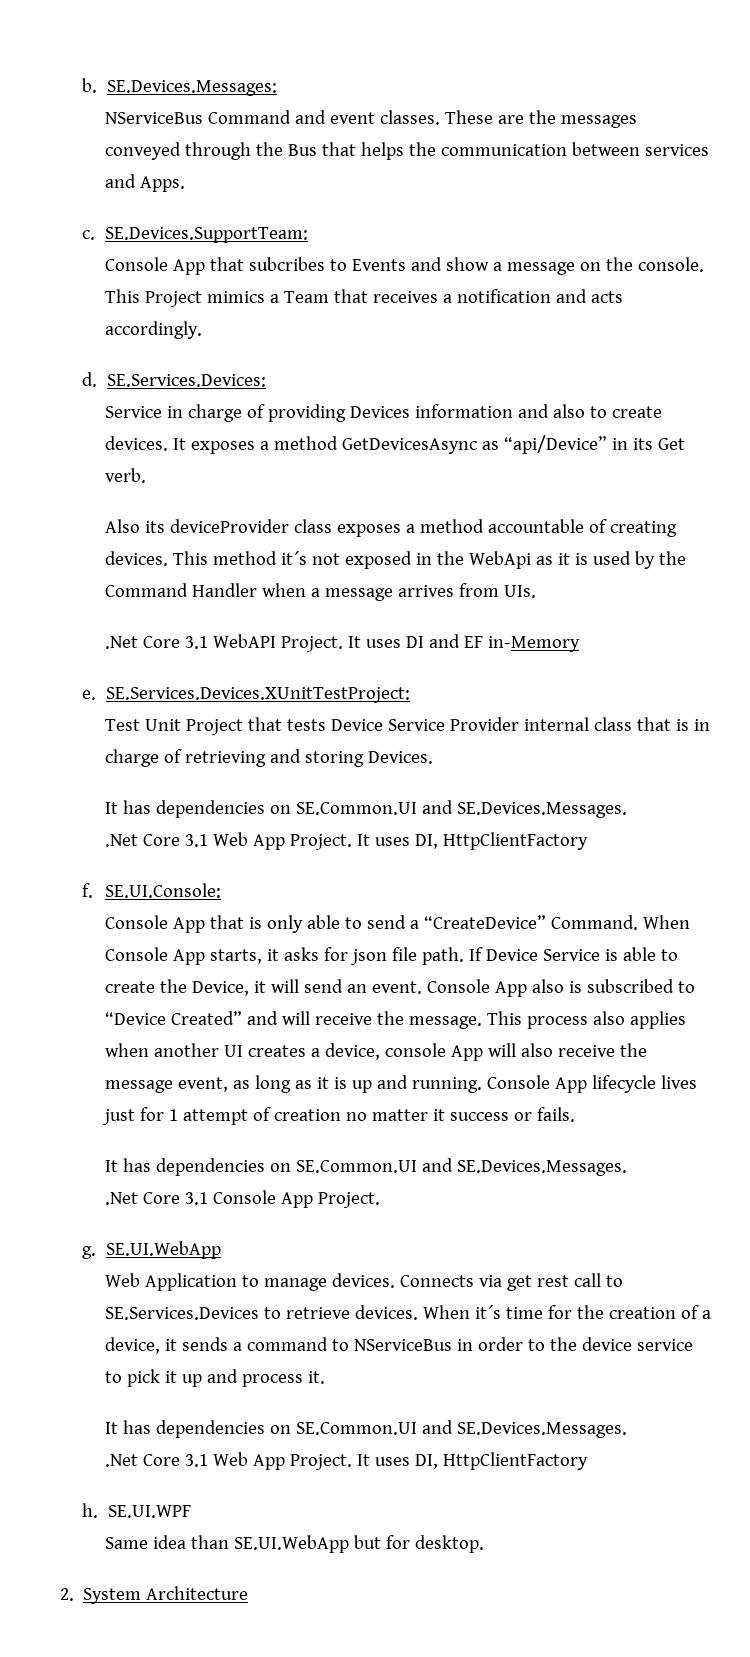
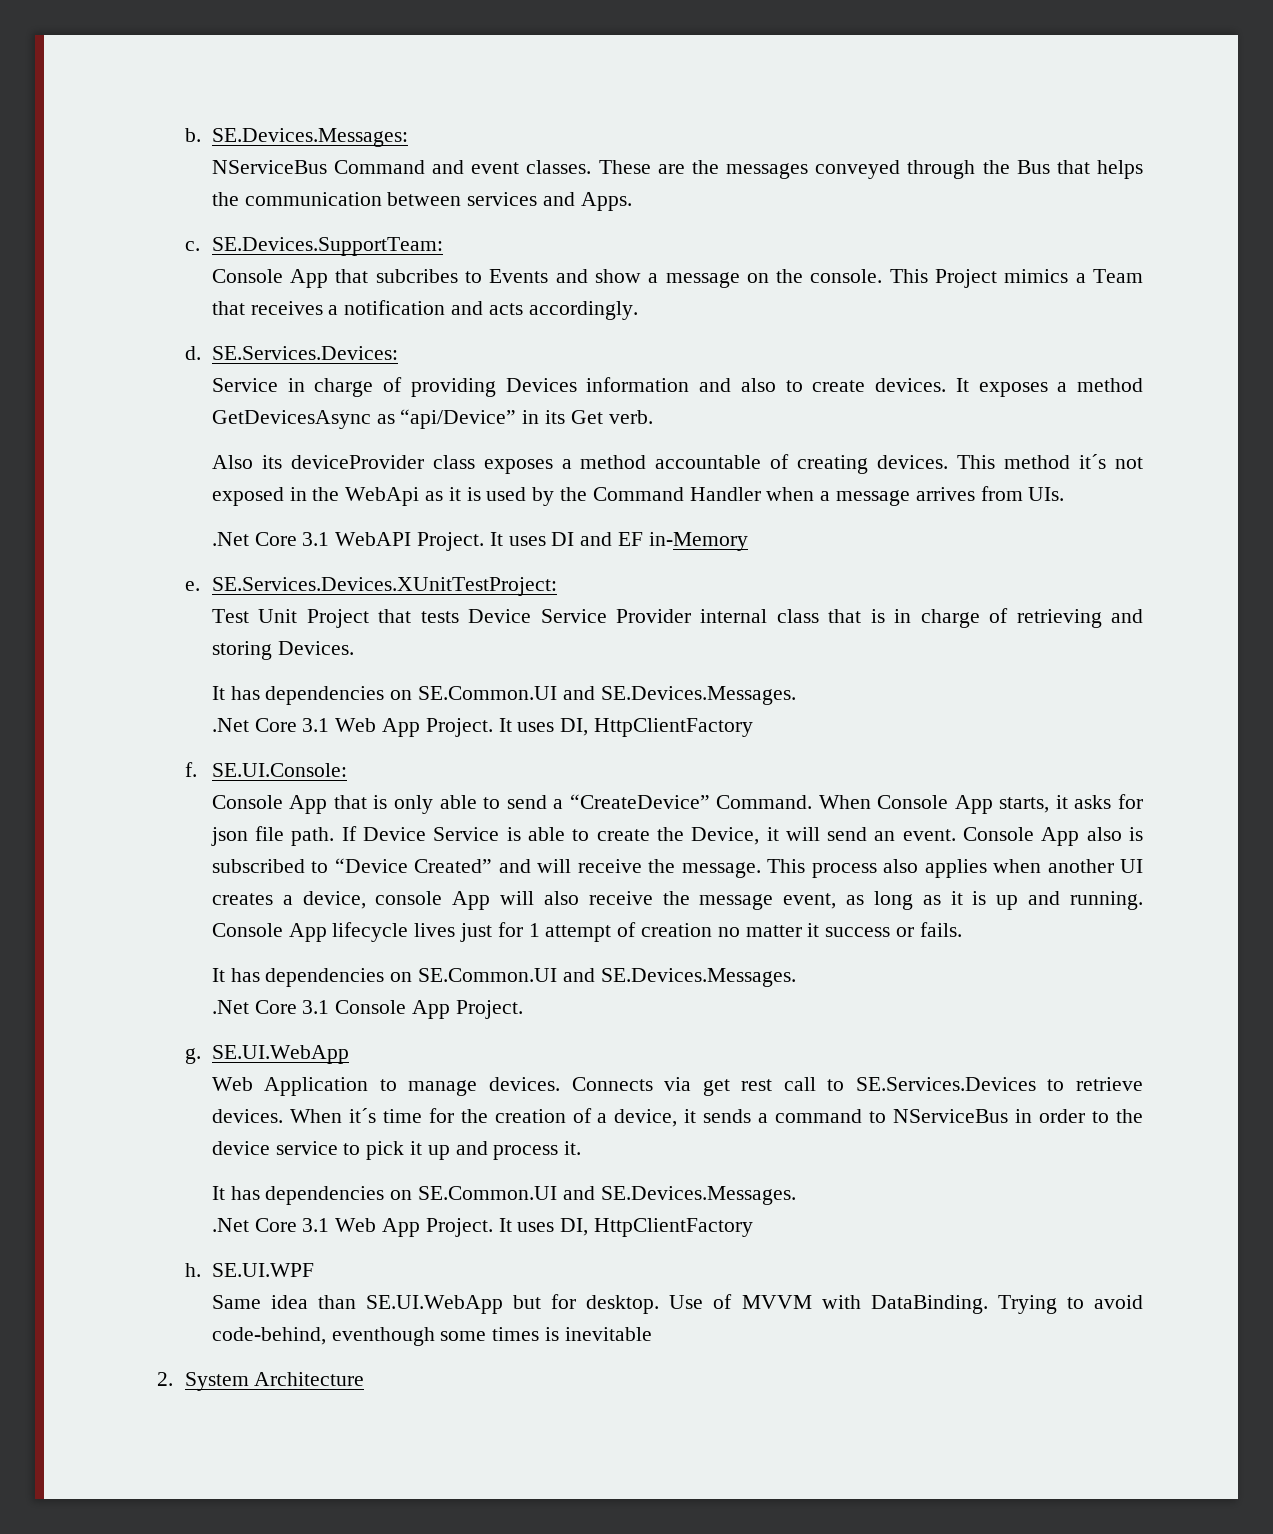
(484, 1544) none -> [669,1294,1143,1314] [211,1327,652,1346] Use of MVVM with DataBinding. Trying to avoid code-behind, eventhough some times is inevitable

